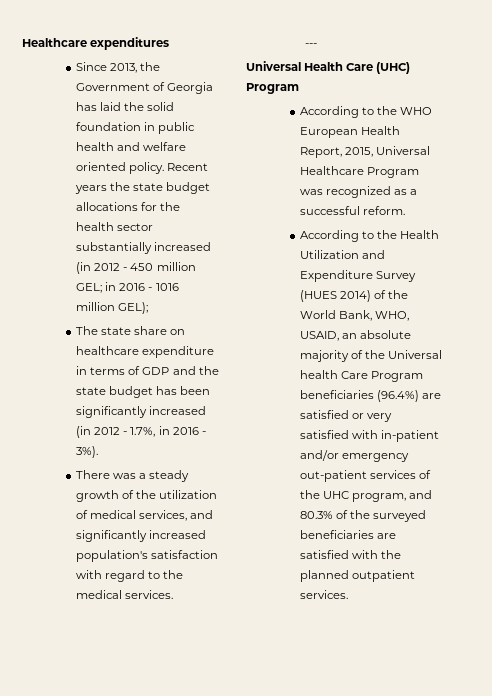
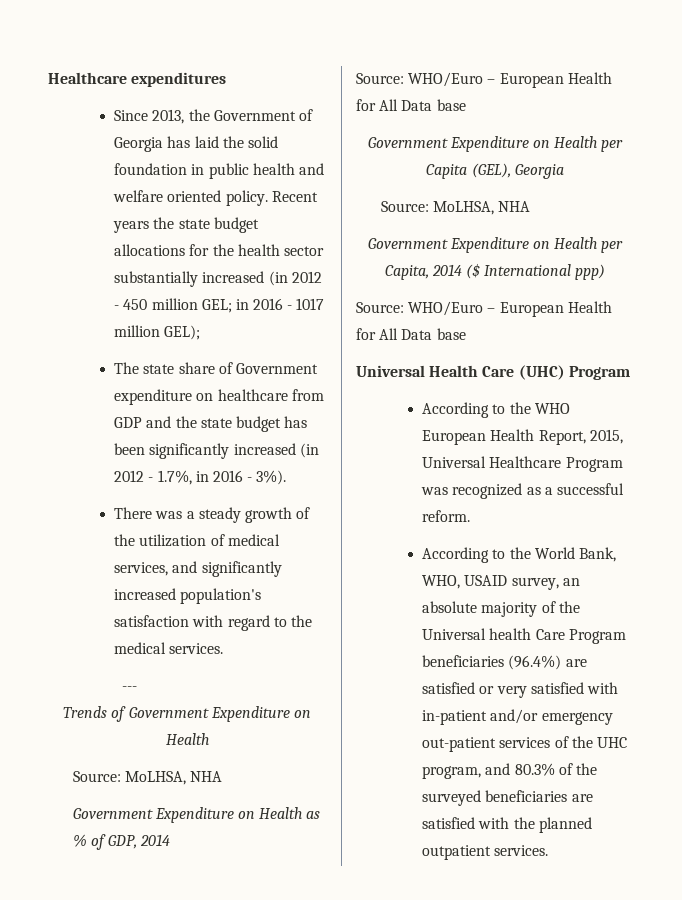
[155,283,179,291] 1016 -> [296,298,325,310] 1017
[170,329,186,335] [76,346,215,358] [76,366,141,375] on healthcare expenditure in terms of -> [218,362,318,374] [114,389,324,405] of Government expenditure on healthcare from
(318, 45) none -> [63,706,311,722] [165,733,209,745] [72,771,222,785] [72,807,321,823] [72,834,171,850] [356,72,612,88] [356,99,466,111] [367,136,624,152] [426,163,564,179] [380,201,530,215] [367,237,624,253] [384,263,606,280] [356,301,612,317] [356,328,466,340] // Trends of Government Expenditure on Health // Source: MoLHSA, NHA // Government Expenditure on Health as % of GDP, 2014 // Source: WHO/Euro – European Health for All Data base // Government Expenditure on Health per Capita (GEL), Georgia // Source: MoLHSA, NHA // Government Expenditure on Health per Capita, 2014 ($ International ppp) // Source: WHO/Euro – European Health for All Data base
[400,230,440,239] [300,250,386,259] [300,270,417,282] [300,290,409,302] Health Utilization and Expenditure Survey (HUES 2014) of the -> (531, 553) none
[300,331,340,341] USAID, -> [464,575,559,590] USAID survey,

